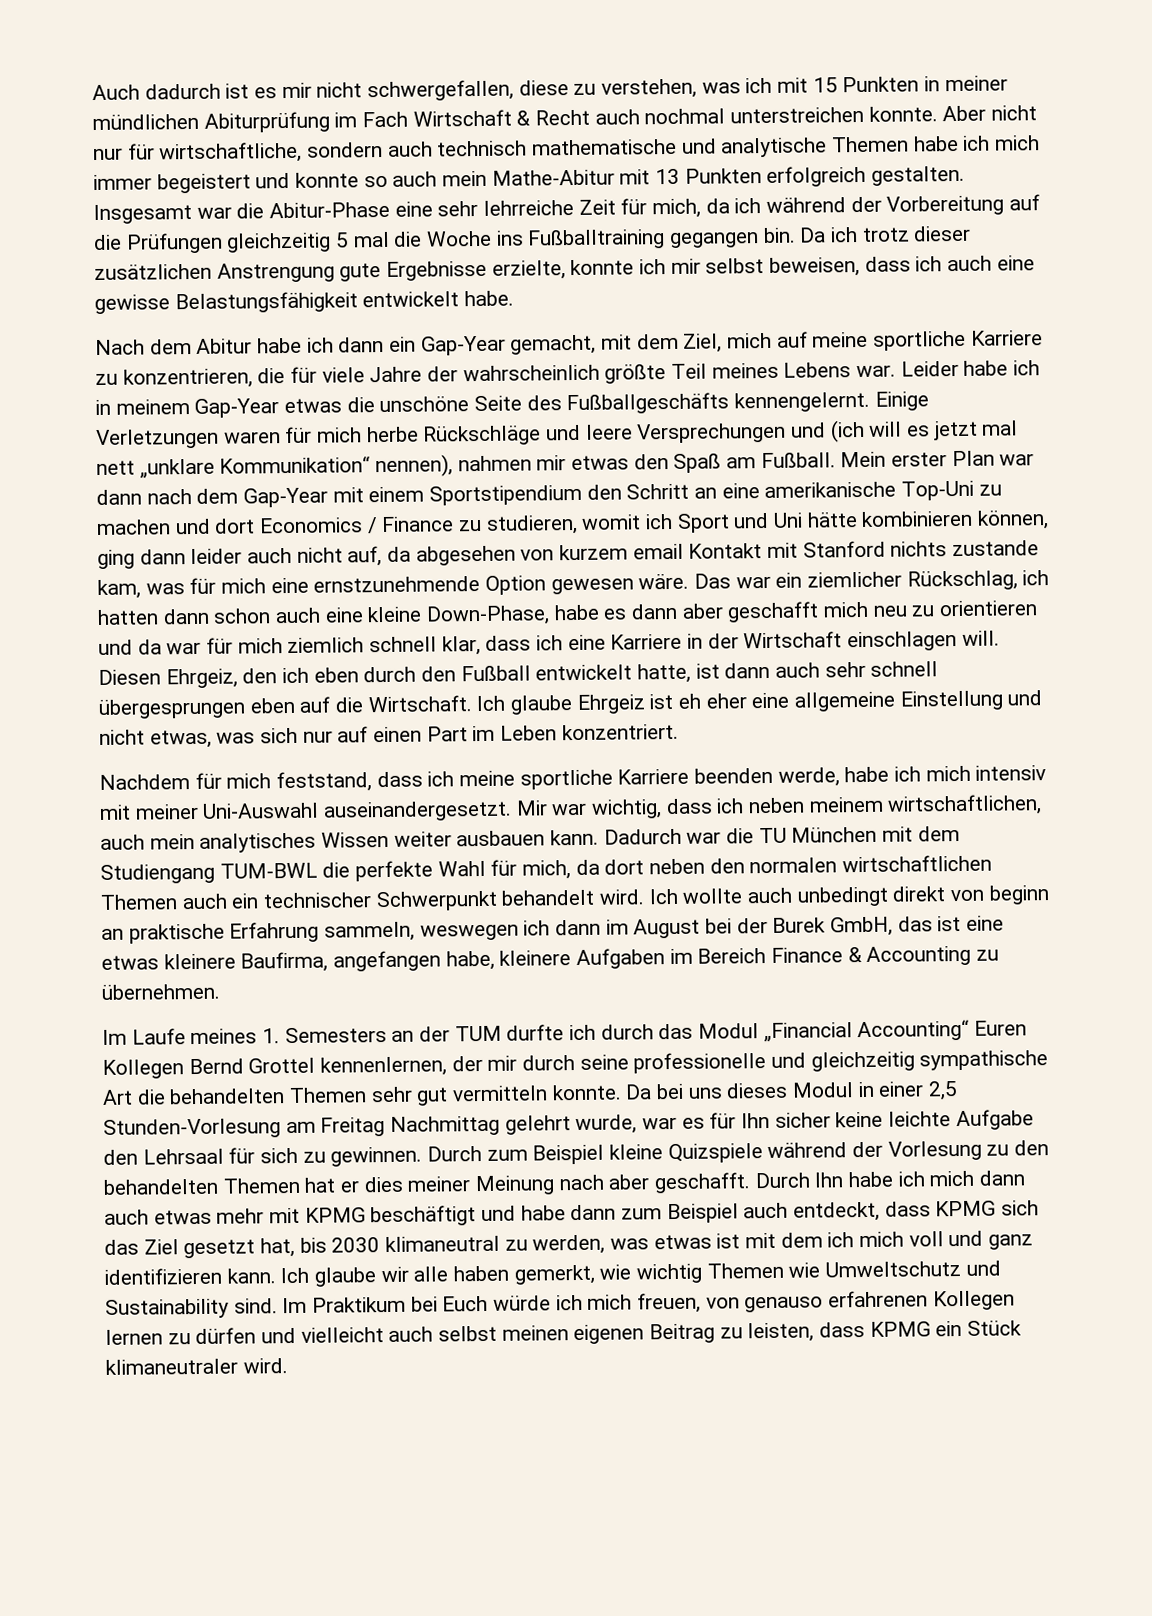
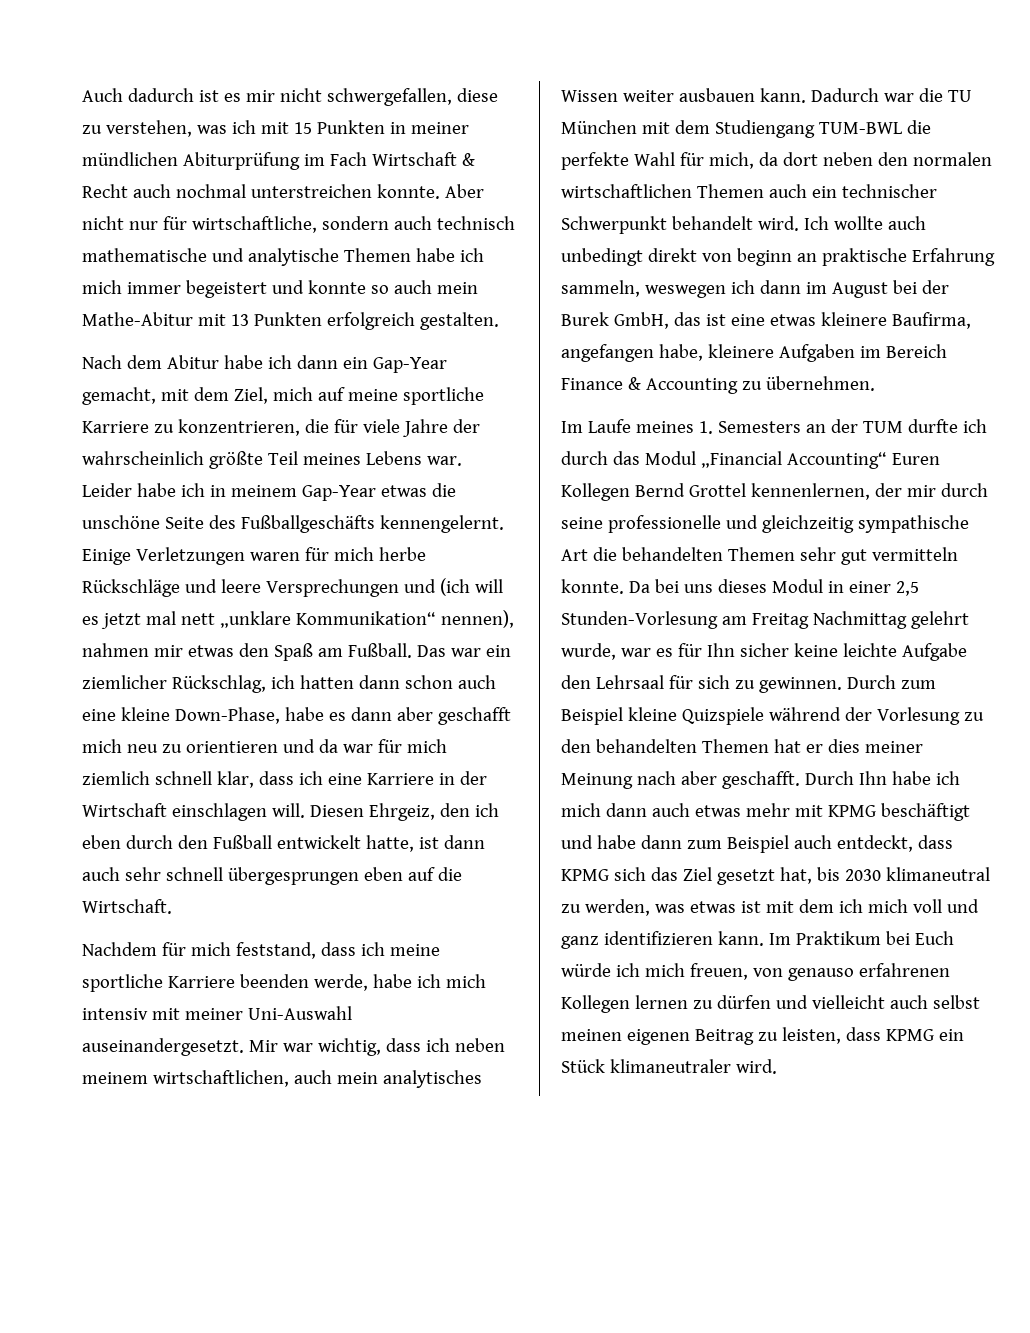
[93,194,1041,225] [93,225,972,254] [94,255,1035,283] [94,290,515,315] Insgesamt war die Abitur-Phase eine sehr lehrreiche Zeit für mich, da ich während der Vorbereitung auf die Prüfungen gleichzeitig 5 mal die Woche ins Fußballtraining gegangen bin. Da ich trotz dieser zusätzlichen Anstrengung gute Ergebnisse erzielte, konnte ich mir selbst beweisen, dass ich auch eine gewisse Belastungsfähigkeit entwickelt habe. -> (499, 321) none
[840,450,1035,468] [96,480,1002,508] [96,510,1050,535] [97,540,1040,569] [97,573,690,599] Mein erster Plan war dann nach dem Gap-Year mit einem Sportstipendium den Schritt an eine amerikanische Top-Uni zu machen und dort Economics / Finance zu studieren, womit ich Sport und Uni hätte kombinieren können, ging dann leider auch nicht auf, da abgesehen von kurzem email Kontakt mit Stanford nichts zustande kam, was für mich eine ernstzunehmende Option gewesen wäre. -> (412, 650) none
[476,690,1043,715] [99,723,679,749] Ich glaube Ehrgeiz ist eh eher eine allgemeine Einstellung und nicht etwas, was sich nur auf einen Part im Leben konzentriert. -> (172, 906) none
[280,1260,1001,1287] [105,1298,278,1319] Ich glaube wir alle haben gemerkt, wie wichtig Themen wie Umweltschutz und Sustainability sind. -> (764, 938) none

